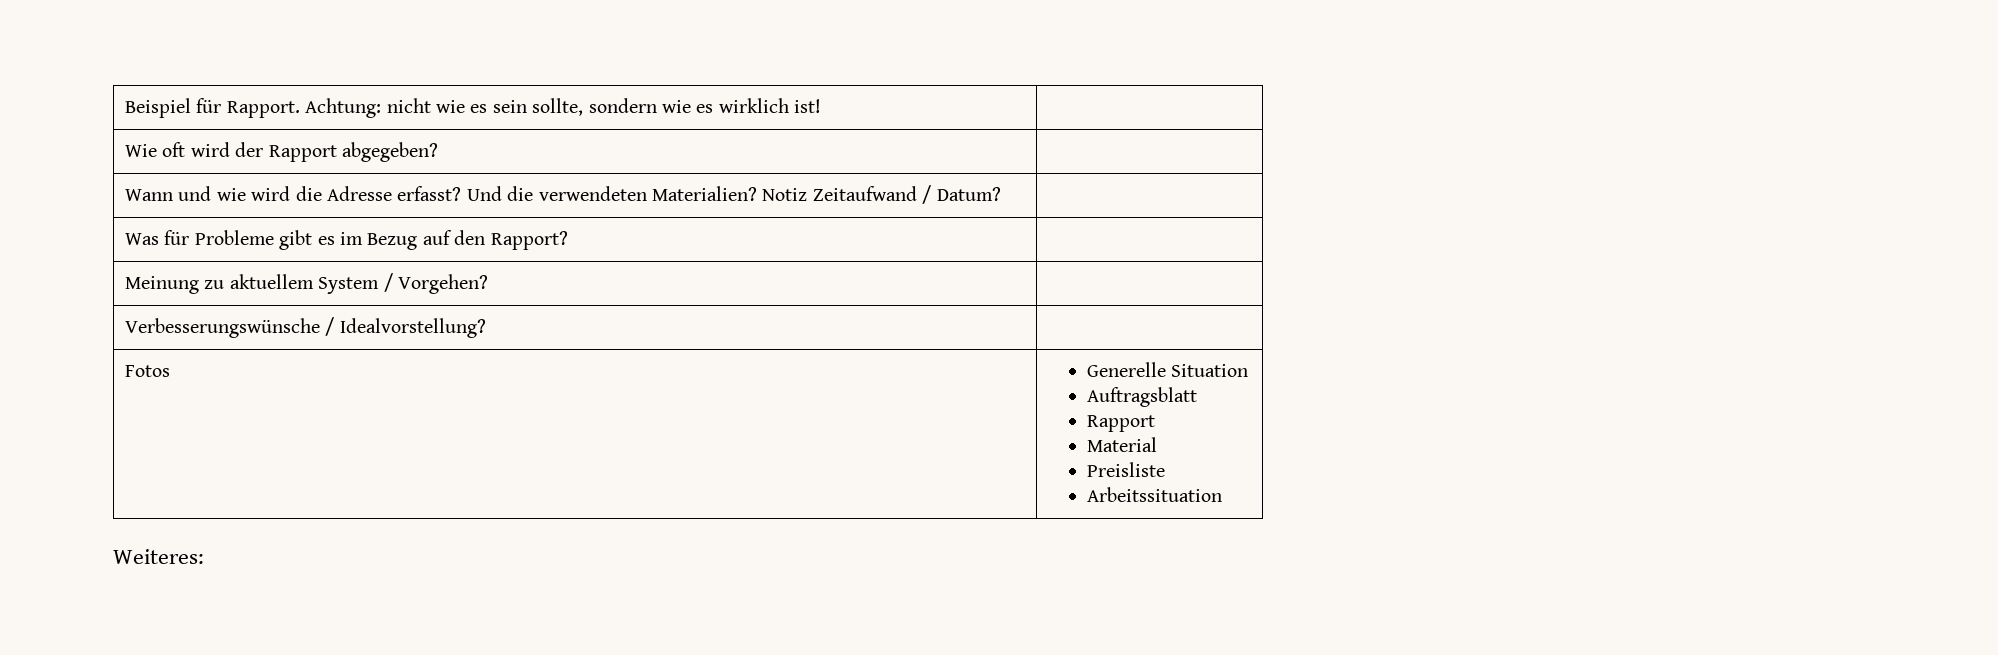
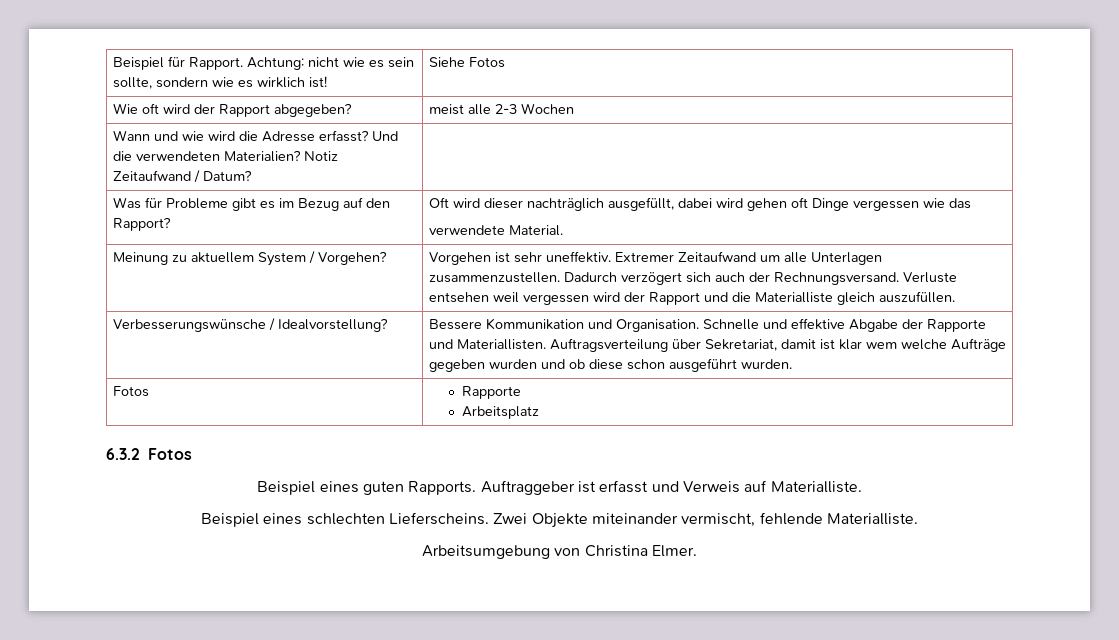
(822, 106) none -> [428,57,505,68] Siehe Fotos
(439, 152) none -> [428,103,574,115] meist alle 2-3 Wochen
(568, 240) none -> [428,197,971,211] [428,225,563,236] Oft wird dieser nachträglich ausgefüllt, dabei wird gehen oft Dinge vergessen wie das // verwendete Material.
[125,317,486,338] [125,365,171,377] [1086,362,1248,377] [1086,387,1197,407] [1086,415,1155,432] [1086,437,1157,452] [1086,462,1165,477] [1086,487,1222,502] [113,549,204,564] // Verbesserungswünsche / Idealvorstellung? | // Fotos | Generelle Situation // Auftragsblatt // Rapport // Material // Preisliste // Arbeitssituation // Weiteres: -> [428,251,882,265] [428,272,957,285] [428,291,955,305] [112,318,388,332] [428,318,986,332] [428,338,1006,352] [428,358,792,372] [112,386,149,397] [462,386,522,399] [462,406,540,419] [106,448,192,460] [257,480,862,495] [201,512,918,528] [422,545,697,559] Vorgehen ist sehr uneffektiv. Extremer Zeitaufwand um alle Unterlagen zusammenzustellen. Dadurch verzögert sich auch der Rechnungsversand. Verluste entsehen weil vergessen wird der Rapport und die Materialliste gleich auszufüllen. // Verbesserungswünsche / Idealvorstellung? | Bessere Kommunikation und Organisation. Schnelle und effektive Abgabe der Rapporte und Materiallisten. Auftragsverteilung über Sekretariat, damit ist klar wem welche Aufträge gegeben wurden und ob diese schon ausgeführt wurden. // Fotos | Rapporte // Arbeitsplatz // 6.3.2 Fotos // Beispiel eines guten Rapports. Auftraggeber ist erfasst und Verweis auf Materialliste. // Beispiel eines schlechten Lieferscheins. Zwei Objekte miteinander vermischt, fehlende Materialliste. // Arbeitsumgebung von Christina Elmer.

